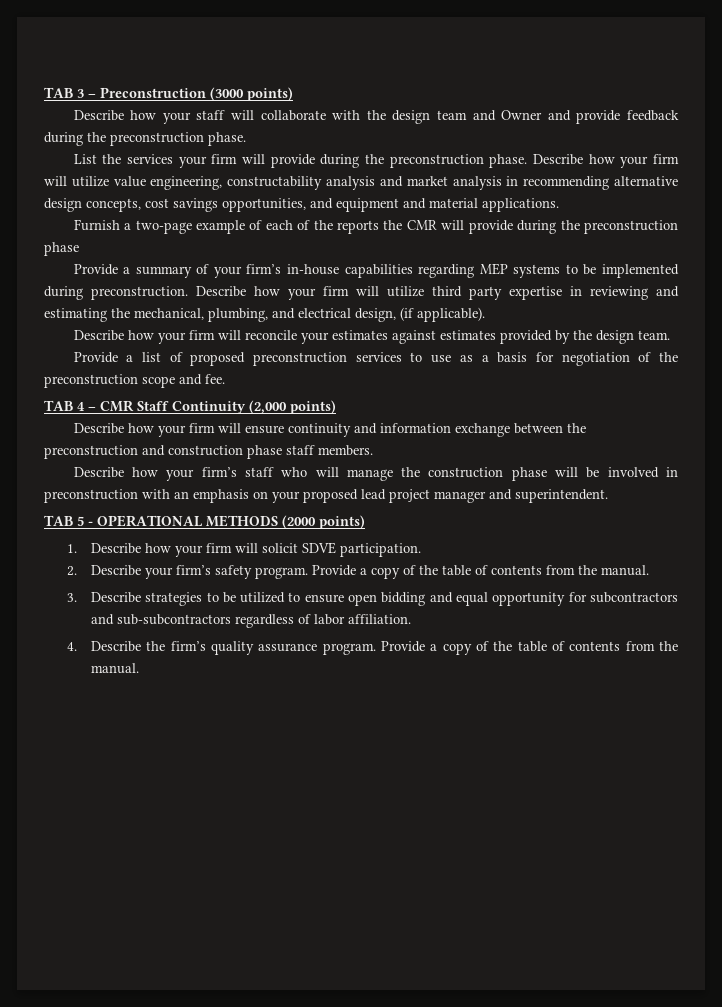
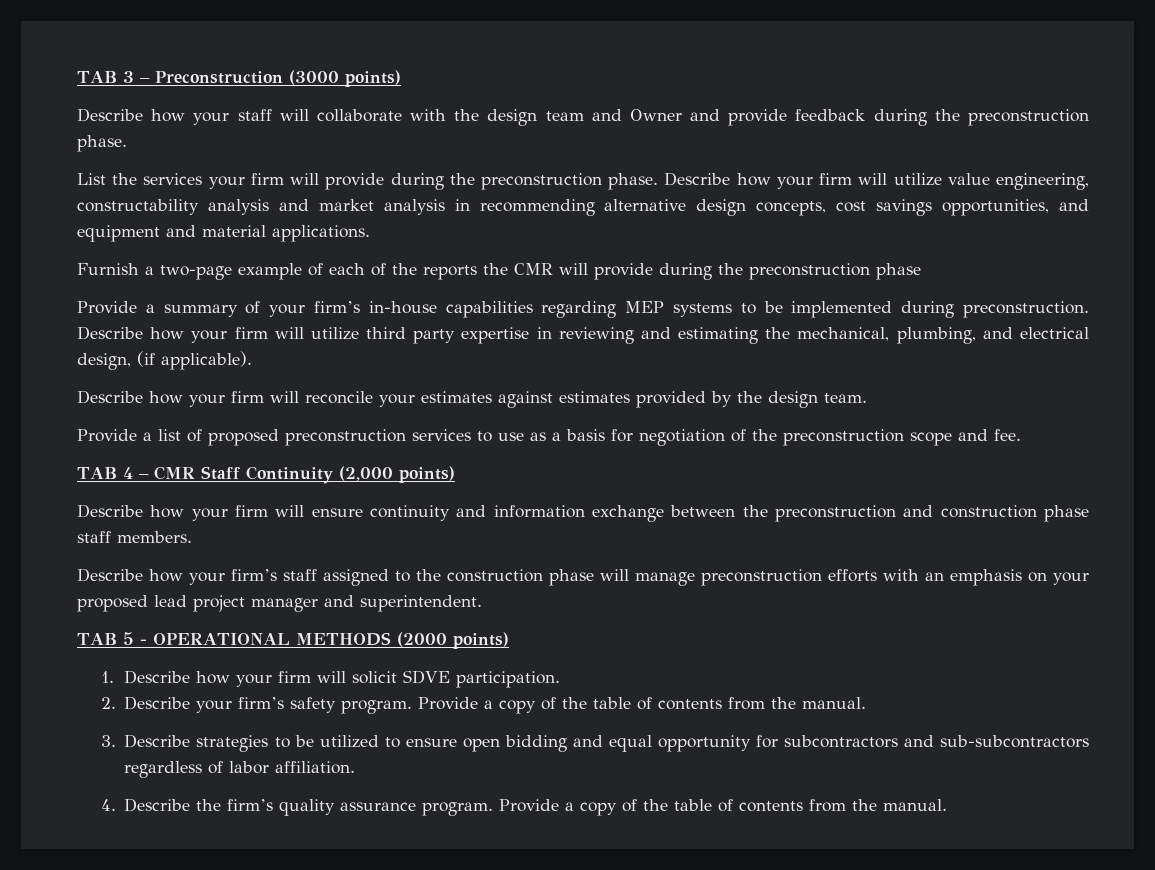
[281,467,393,481] who will manage -> [323,569,410,586] assigned to
[586,467,678,478] [44,489,138,503] be involved in preconstruction -> [635,569,877,586] manage preconstruction efforts

